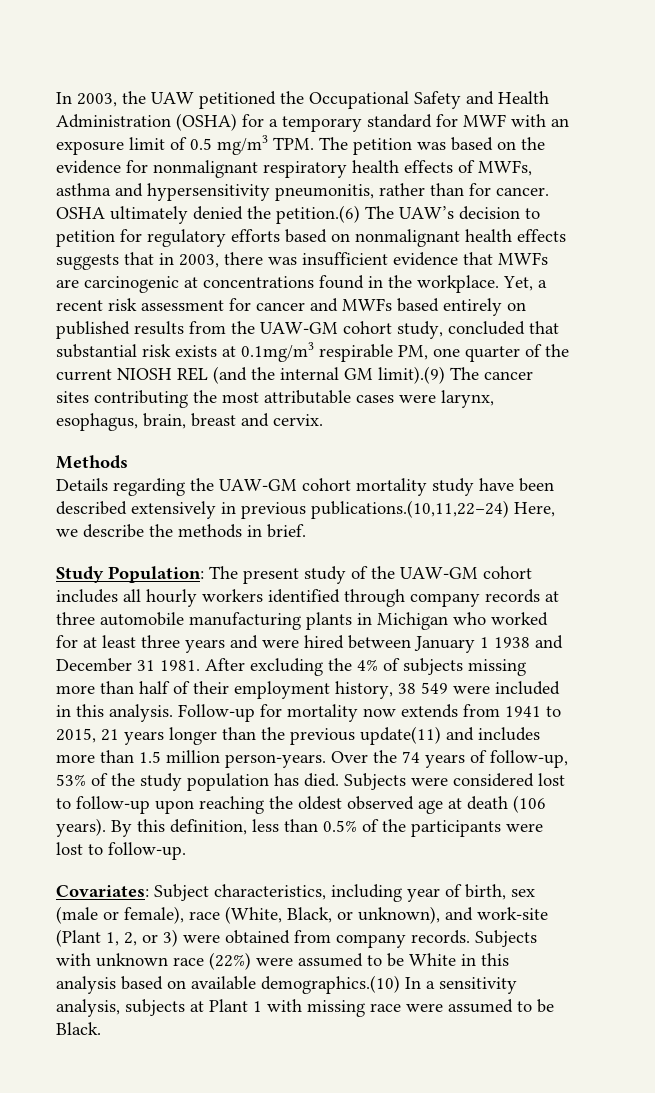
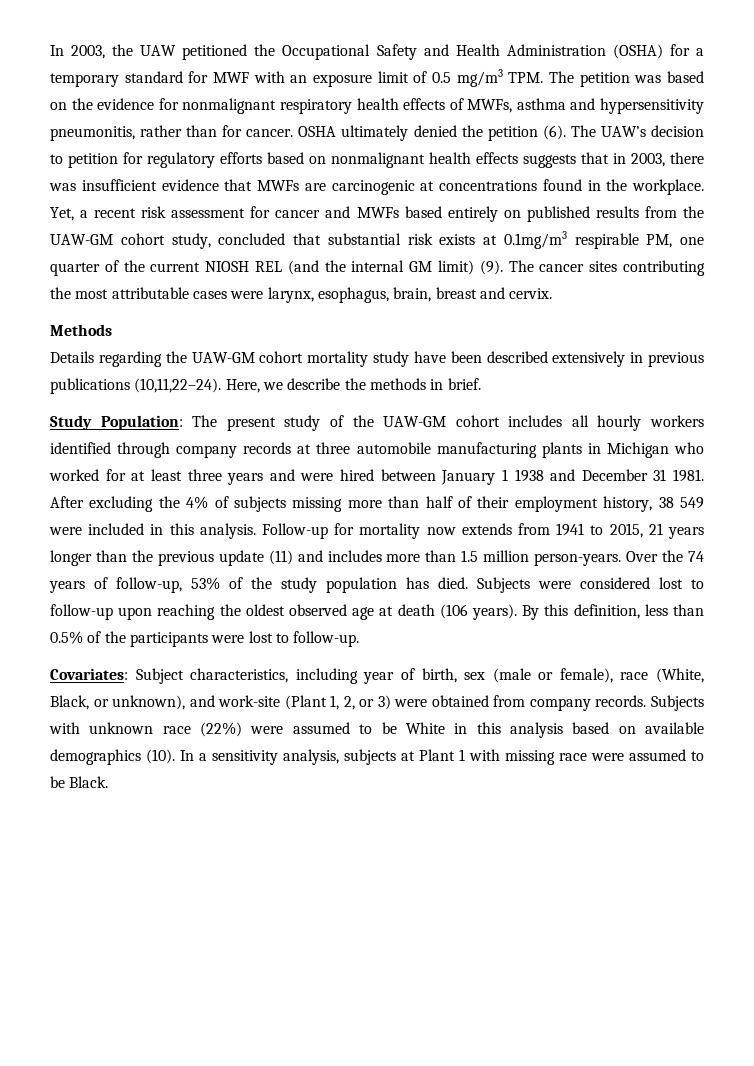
[276,205,360,224] petition.(6) -> [487,125,566,141] petition (6).
[378,366,445,384] limit).(9) -> [438,260,503,275] limit) (9).
[311,500,509,519] publications.(10,11,22–24) -> [50,378,222,394] publications (10,11,22–24).
[360,726,441,745] update(11) -> [218,550,293,566] update (11)
[261,975,400,994] demographics.(10) -> [50,749,175,765] demographics (10).

